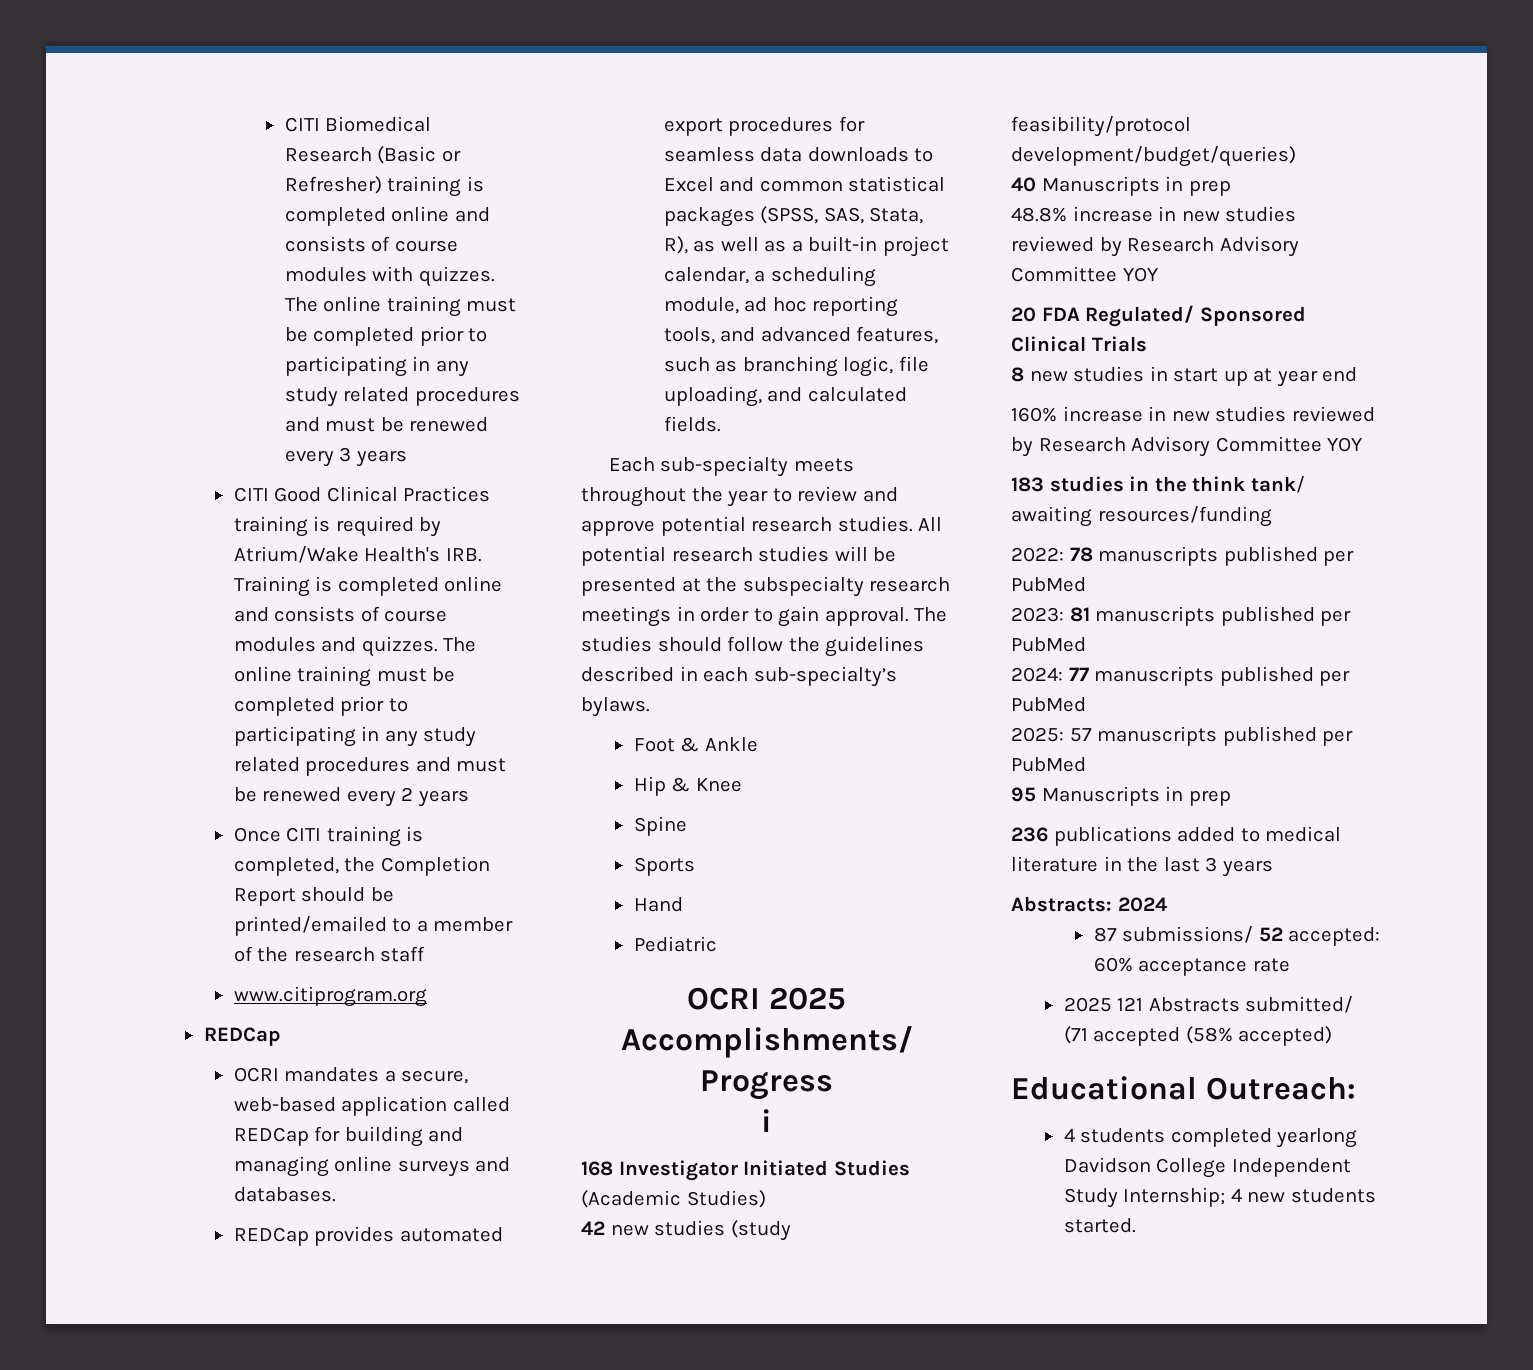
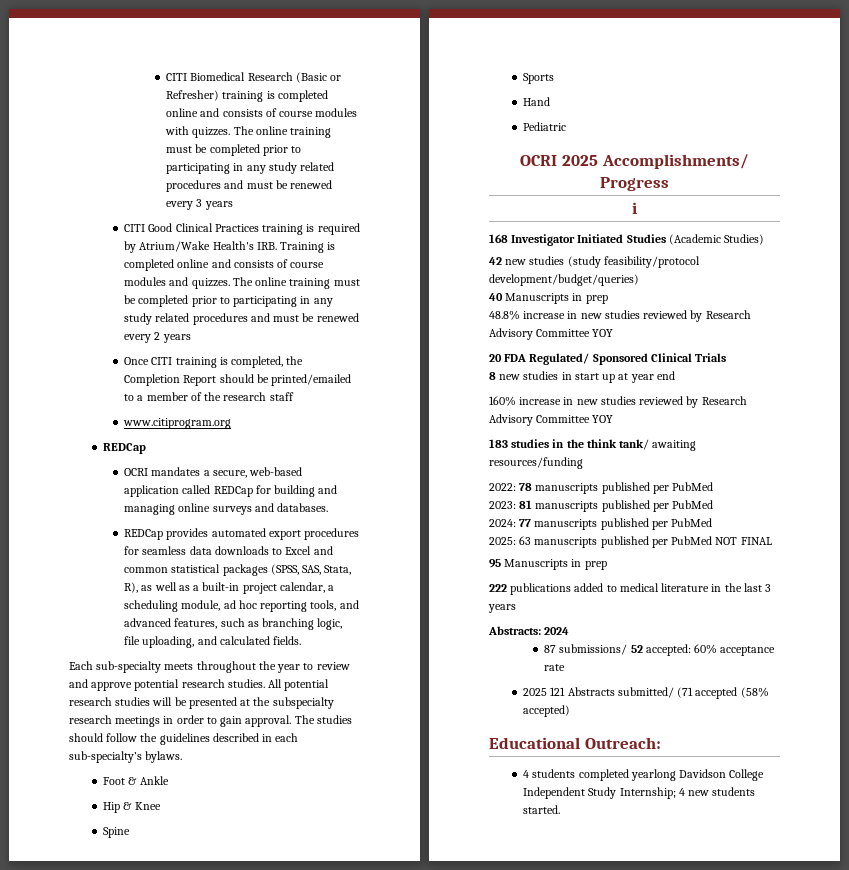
[1069,726,1354,746] [1011,757,1086,772] 57 manuscripts published per PubMed -> [519,536,772,548] 63 manuscripts published per PubMed NOT FINAL
[1011,827,1048,842] 236 -> [489,584,507,592] 222

